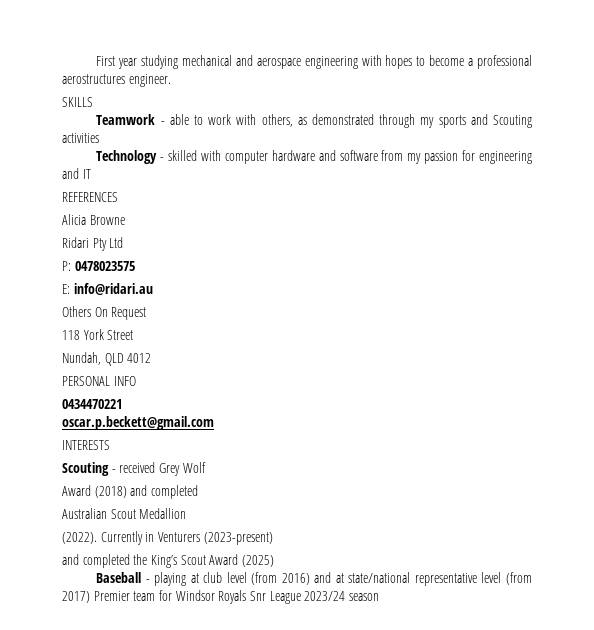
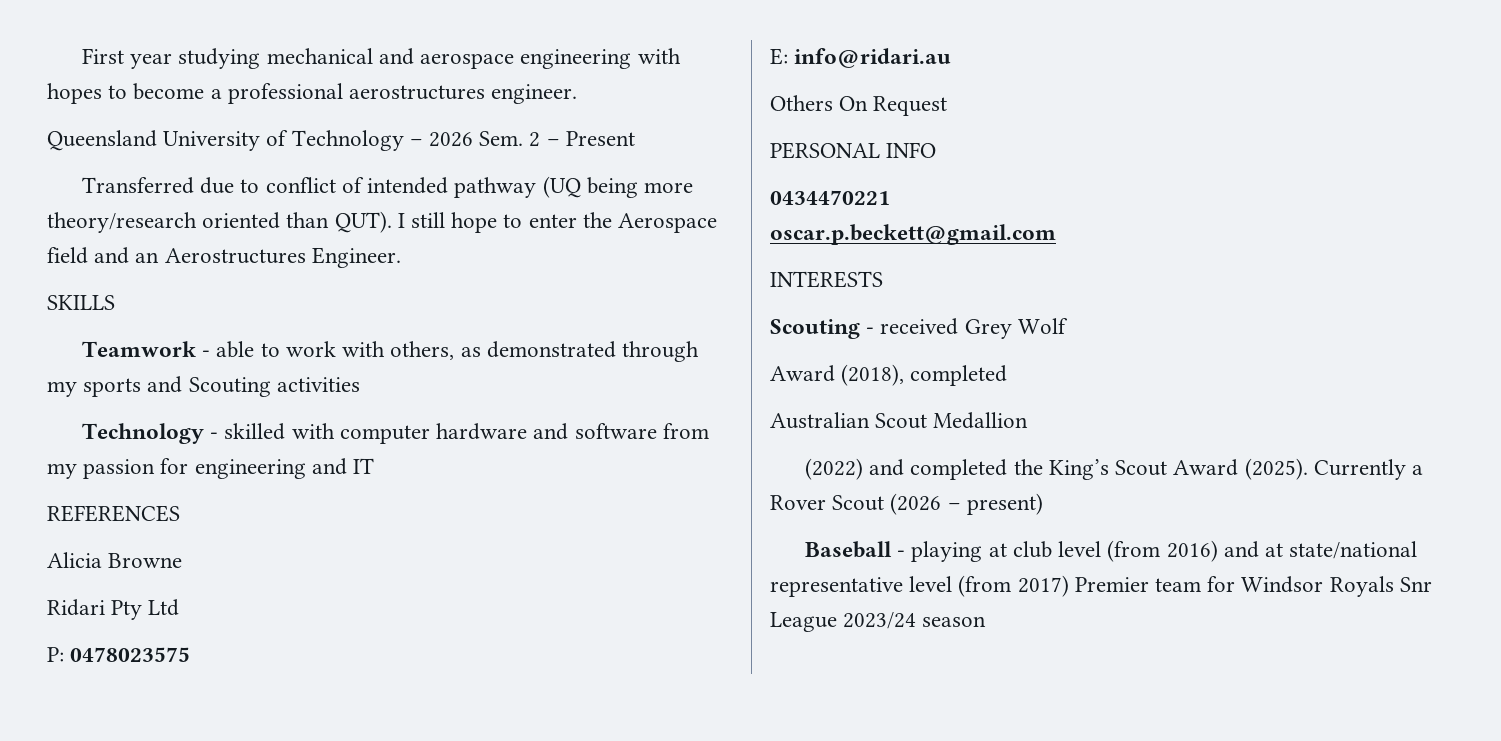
(171, 80) none -> [47,130,635,151] [82,176,693,198] [47,211,718,233] [47,247,401,268] // Queensland University of Technology – 2026 Sem. 2 – Present // Transferred due to conflict of intended pathway (UQ being more theory/research oriented than QUT). I still hope to enter the Aerospace field and an Aerostructures Engineer.
[62,329,134,340] [62,352,152,366] // 118 York Street // Nundah, QLD 4012 -> (948, 106) none
[94,485,148,498] (2018) and -> [841,364,905,386] (2018),
[62,531,273,545] (2022). Currently in Venturers (2023-present) // -> [805,458,864,480] (2022)
[241,555,274,567] (2025) -> [1244,458,1423,480] [770,493,1043,515] (2025). Currently a Rover Scout (2026 – present)

